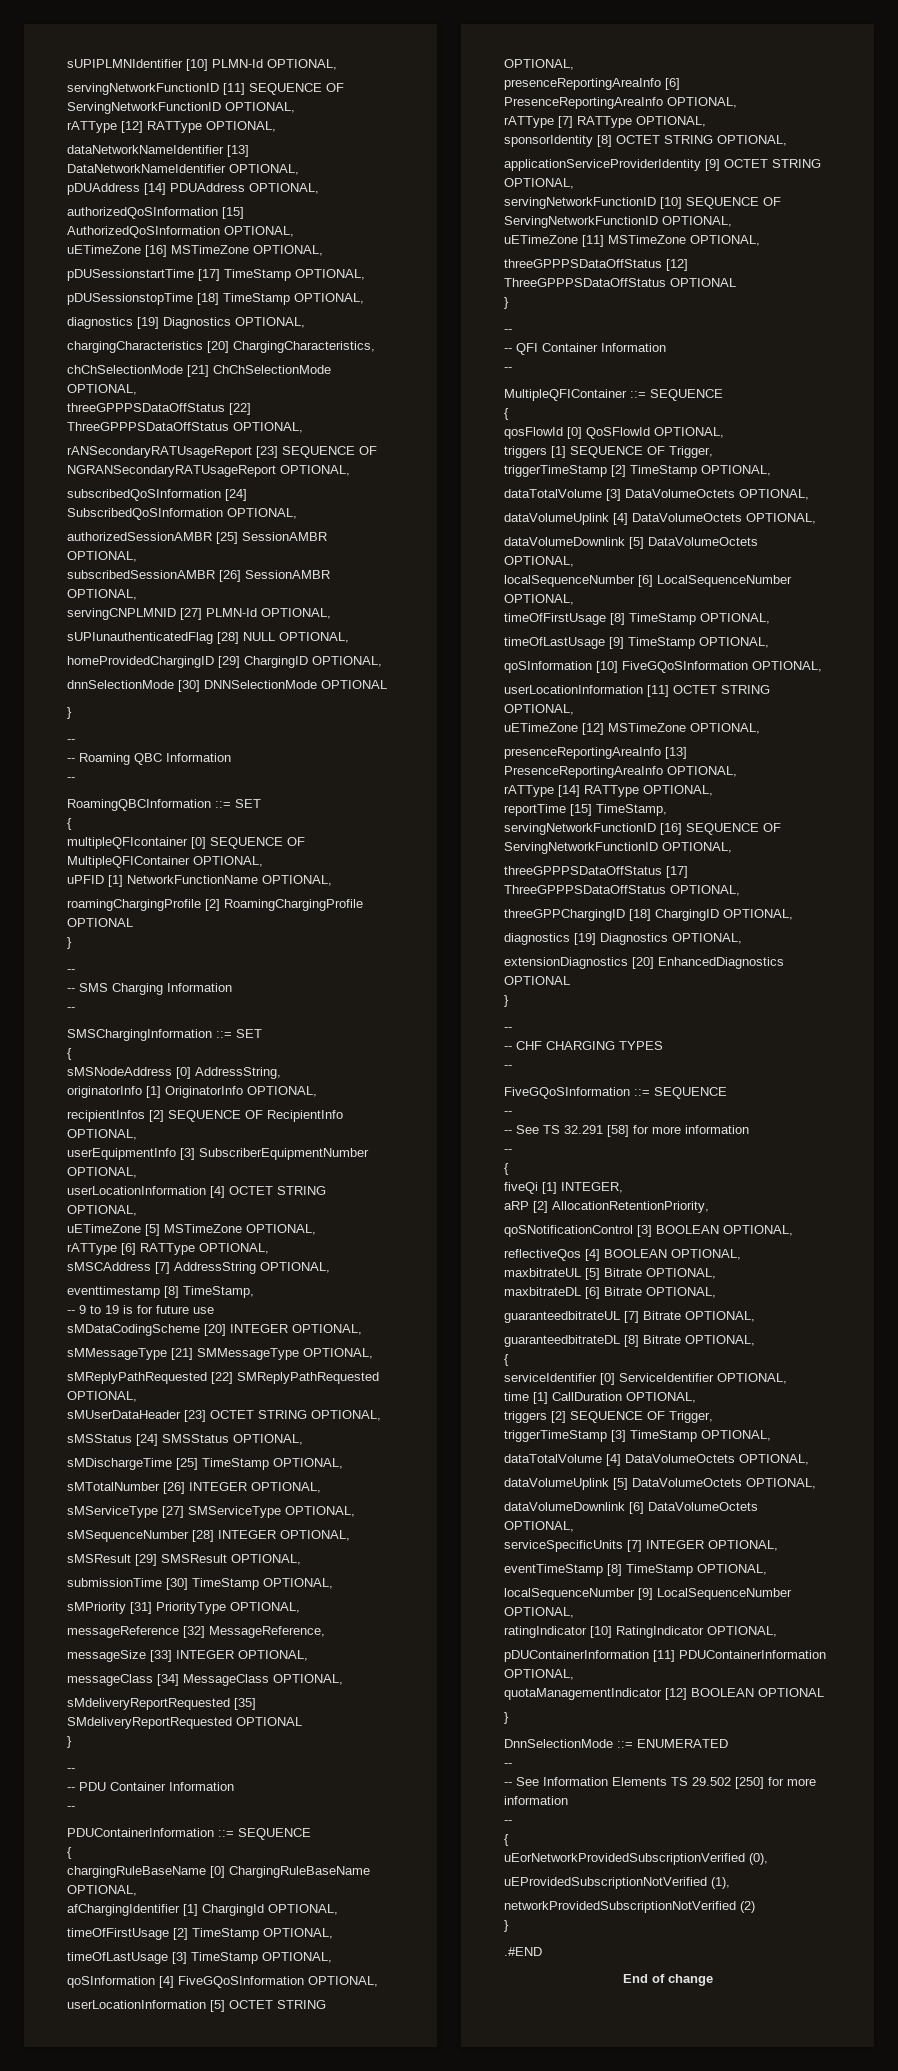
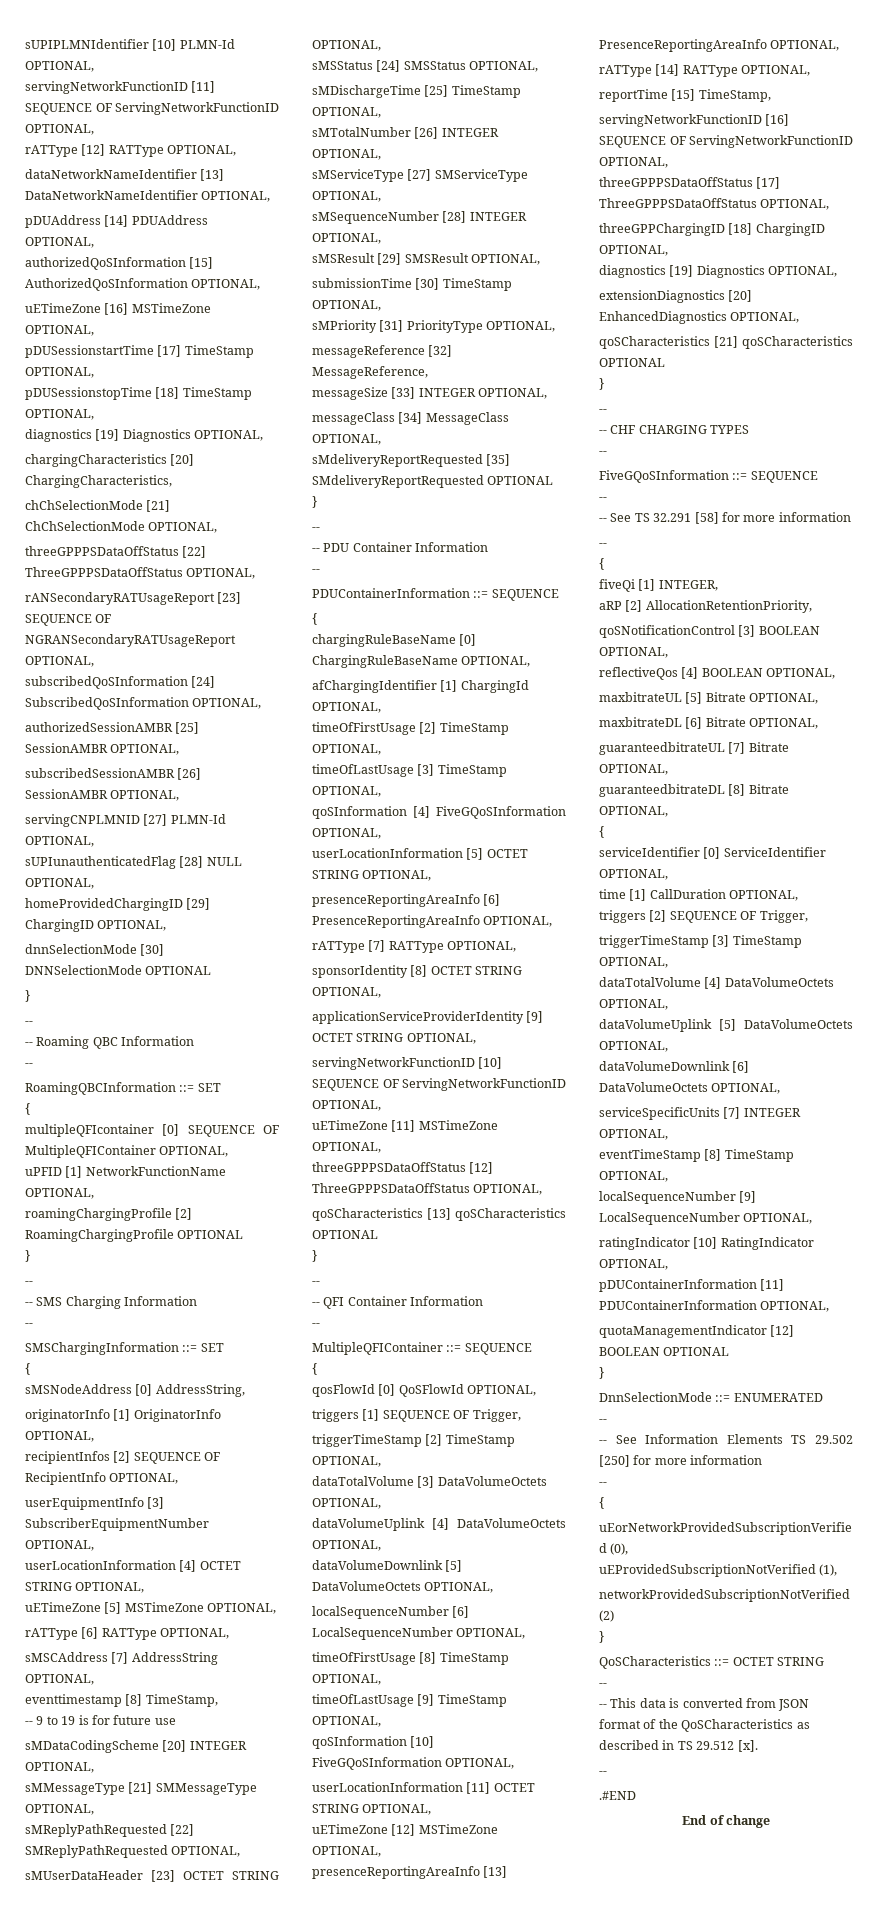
(666, 282) none -> [473,1184,543,1195] [312,1208,566,1221] OPTIONAL, // qoSCharacteristics [13] qoSCharacteristics
(784, 963) none -> [730,312,800,323] [599,336,853,349] OPTIONAL, // qoSCharacteristics [21] qoSCharacteristics
(509, 1926) none -> [599,1656,825,1669] [599,1683,607,1687] [599,1698,810,1711] [599,1719,810,1732] [599,1740,758,1752] [599,1771,607,1775] // QoSCharacteristics ::= OCTET STRING // -- // -- This data is converted from JSON format of the QoSCharacteristics as described in TS 29.512 [x]. // --

